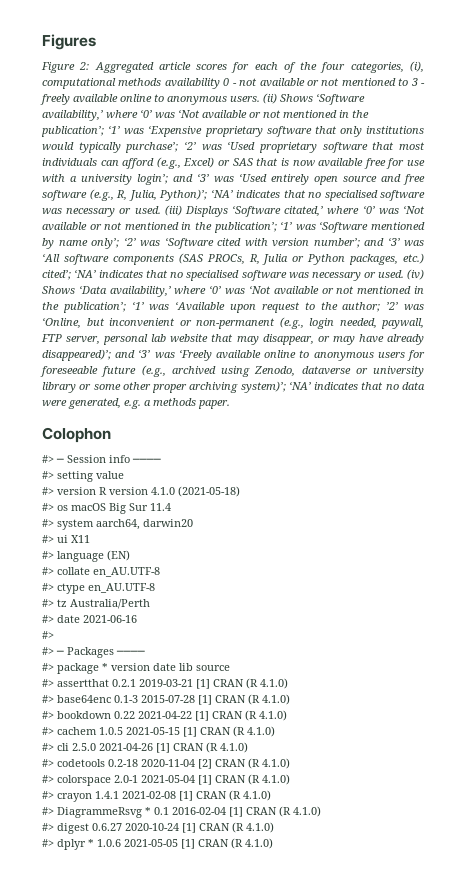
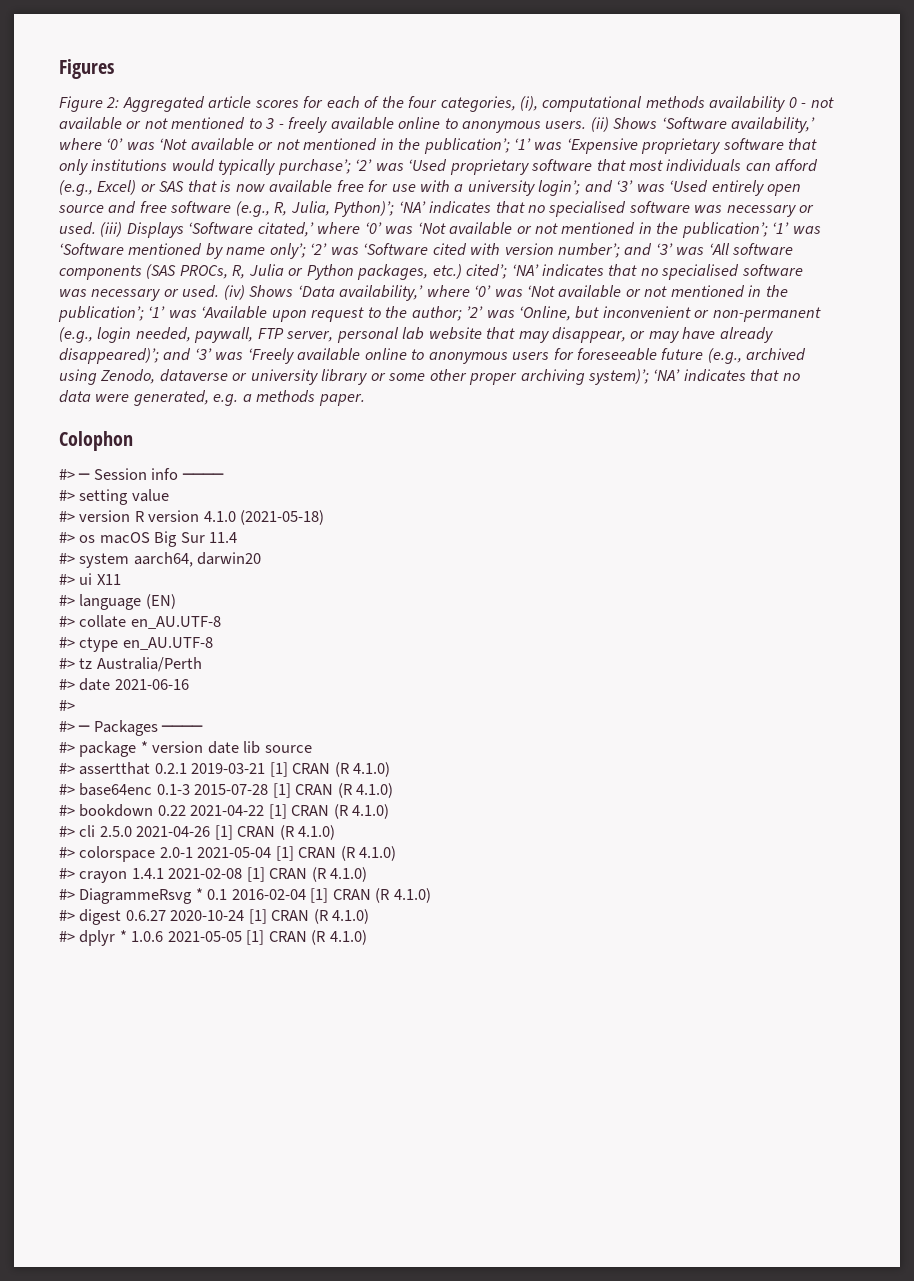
[42,726,275,737] // #> cachem 1.0.5 2021-05-15 [1] CRAN (R 4.1.0) -> (390, 811) none
[42,758,290,769] // #> codetools 0.2-18 2020-11-04 [2] CRAN (R 4.1.0) -> (336, 832) none

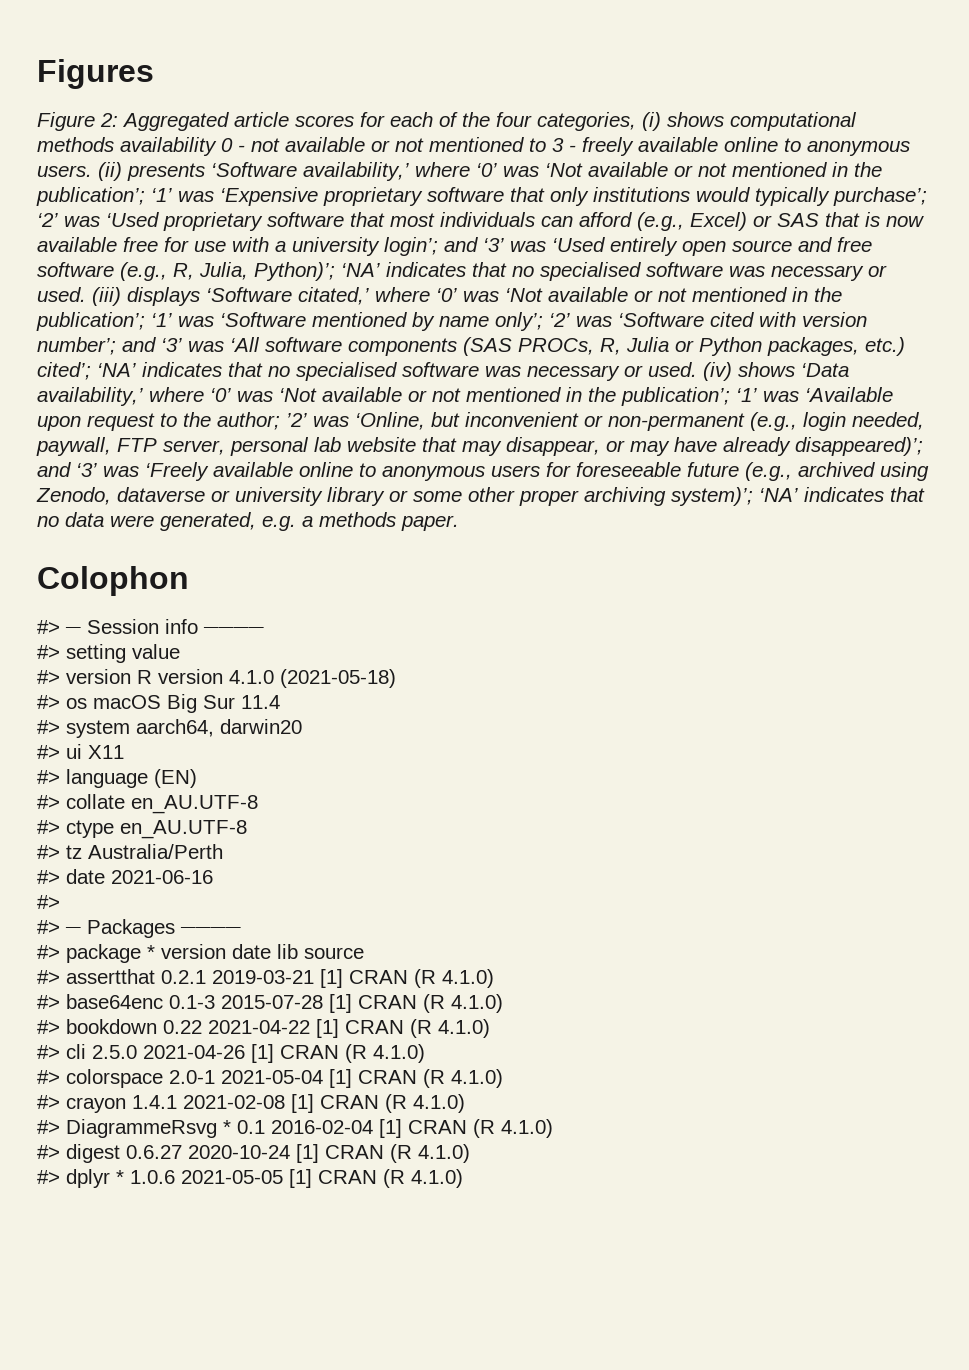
[520,96,539,111] (i), -> [642,112,724,131] (i) shows
[613,117,658,129] Shows -> [127,163,205,181] presents
[126,222,184,238] Displays -> [127,287,200,306] displays
[249,285,294,297] Shows -> [738,362,795,377] shows

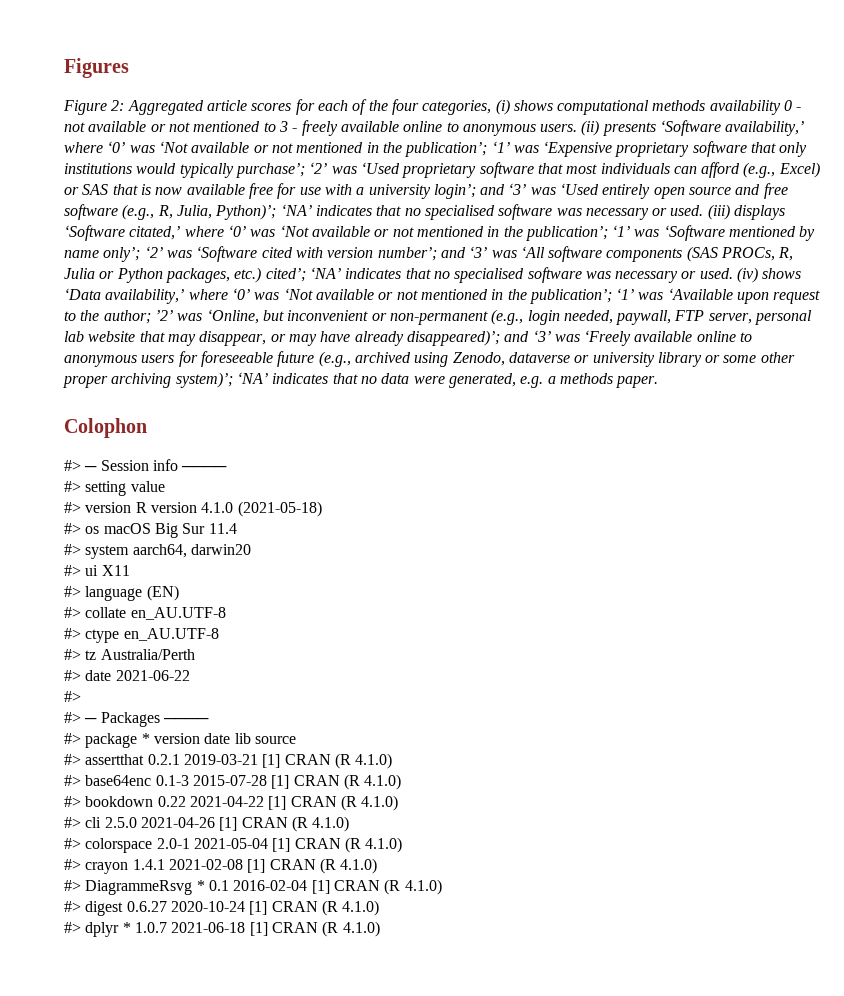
[111,870,213,884] 2021-06-16 -> [115,670,190,681] 2021-06-22
[130,1170,283,1184] 1.0.6 2021-05-05 -> [134,922,246,933] 1.0.7 2021-06-18

